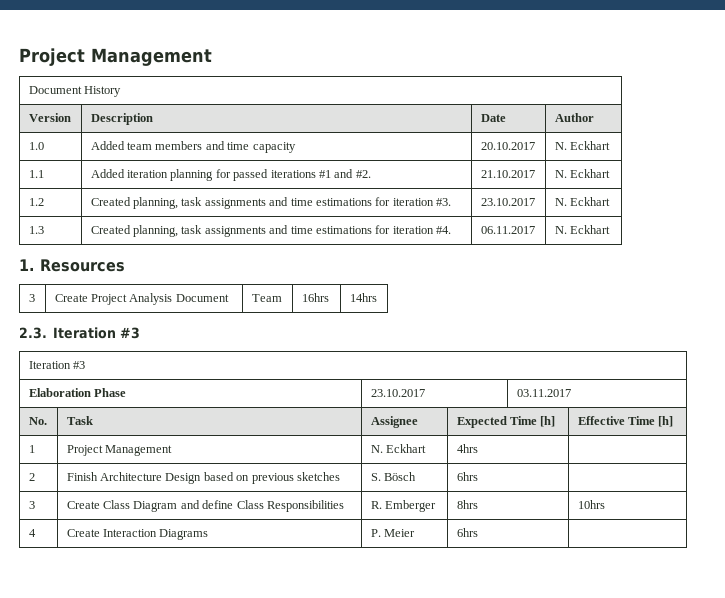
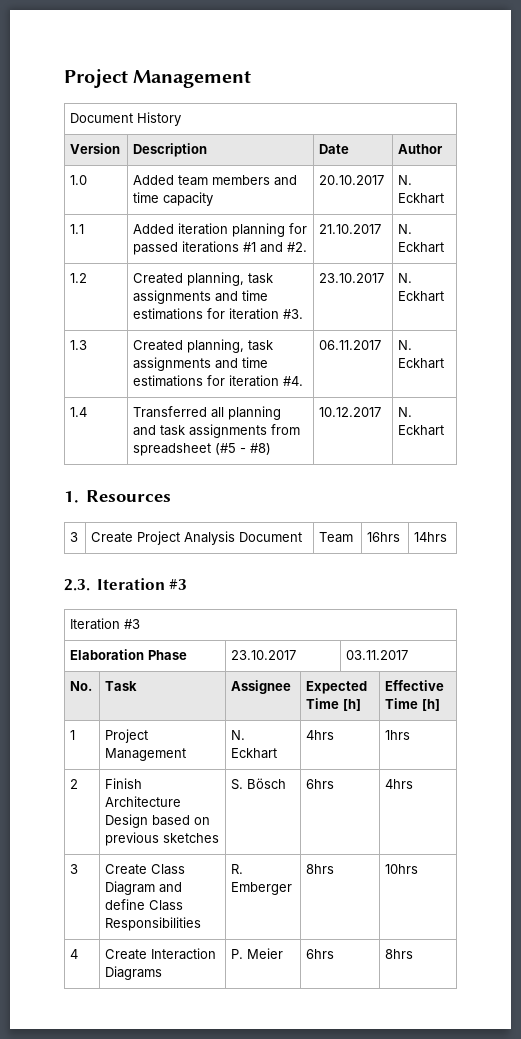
(611, 229) none -> [70,407,88,417] [133,406,282,420] [133,424,301,438] [133,443,272,456] [319,407,382,417] [398,407,413,417] [398,425,445,436] // 1.4 | Transferred all planning and task assignments from spreadsheet (#5 - #8) | 10.12.2017 | N. Eckhart
(478, 448) none -> [385,730,411,740] 1hrs
(478, 476) none -> [385,779,414,789] 4hrs
(478, 532) none -> [385,949,414,959] 8hrs

